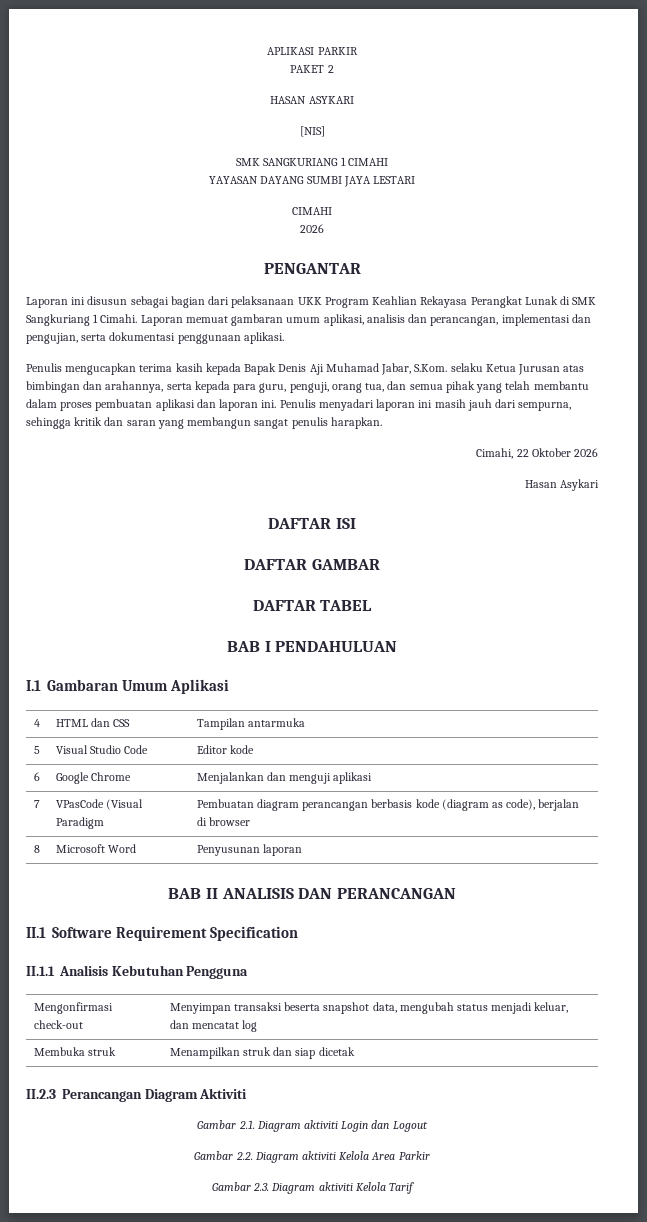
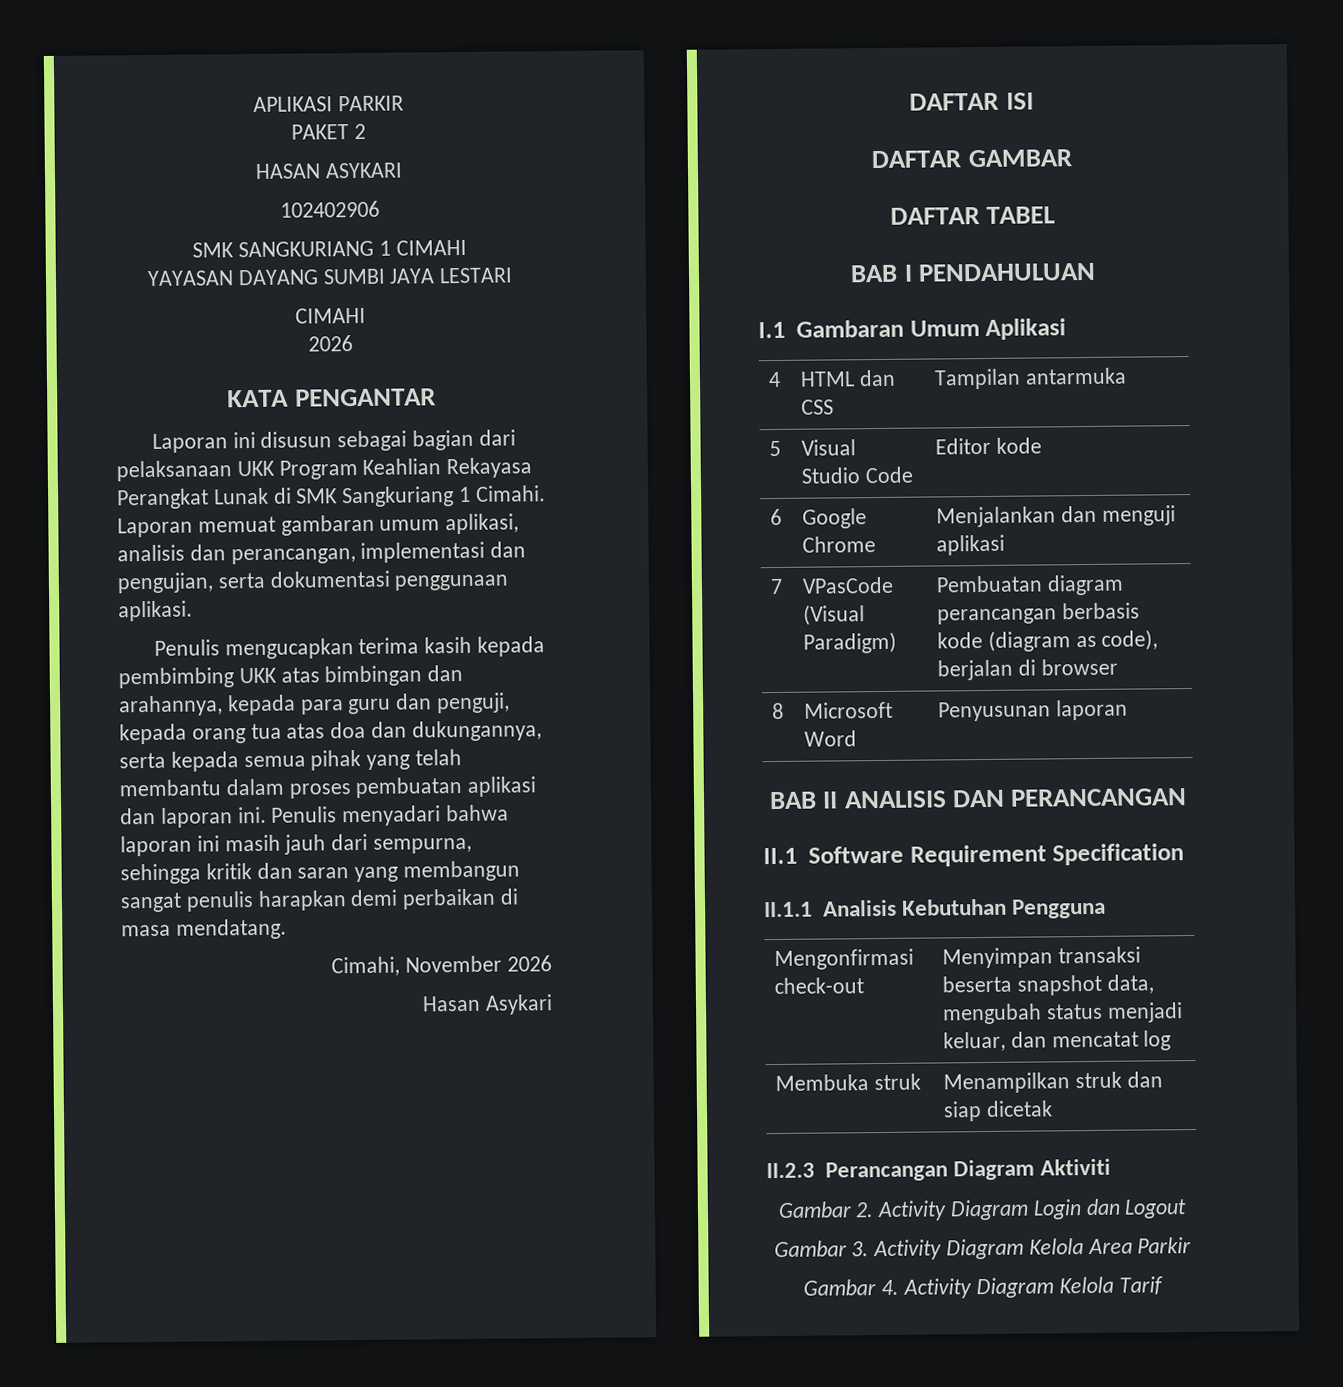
[299,126,325,137] [NIS] -> [279,200,380,218] 102402906
(324, 228) none -> [227,389,290,408] KATA
[244,363,585,375] [26,381,407,393] Bapak Denis Aji Muhamad Jabar, S.Kom. selaku Ketua Jurusan atas bimbingan dan arahannya, serta kepada para guru, penguji, orang tua, dan -> [118,664,464,689] [119,692,511,717] [119,720,542,745] [119,751,239,772] pembimbing UKK atas bimbingan dan arahannya, kepada para guru dan penguji, kepada orang tua atas doa dan dukungannya, serta kepada
(374, 405) none -> [446,804,510,822] bahwa
[330,417,382,429] harapkan. -> [257,888,520,911] [121,918,287,940] harapkan demi perbaikan di masa mendatang.
[516,448,571,457] 22 Oktober -> [405,955,503,973] November
[55,817,104,829] Paradigm -> [803,631,898,654] Paradigm)
[238,1120,338,1132] 2.1. Diagram aktiviti -> [855,1199,1029,1222] 2. Activity Diagram
[235,1151,336,1163] 2.2. Diagram aktiviti -> [851,1238,1024,1261] 3. Activity Diagram
[253,1182,353,1194] 2.3. Diagram aktiviti -> [881,1277,1054,1299] 4. Activity Diagram

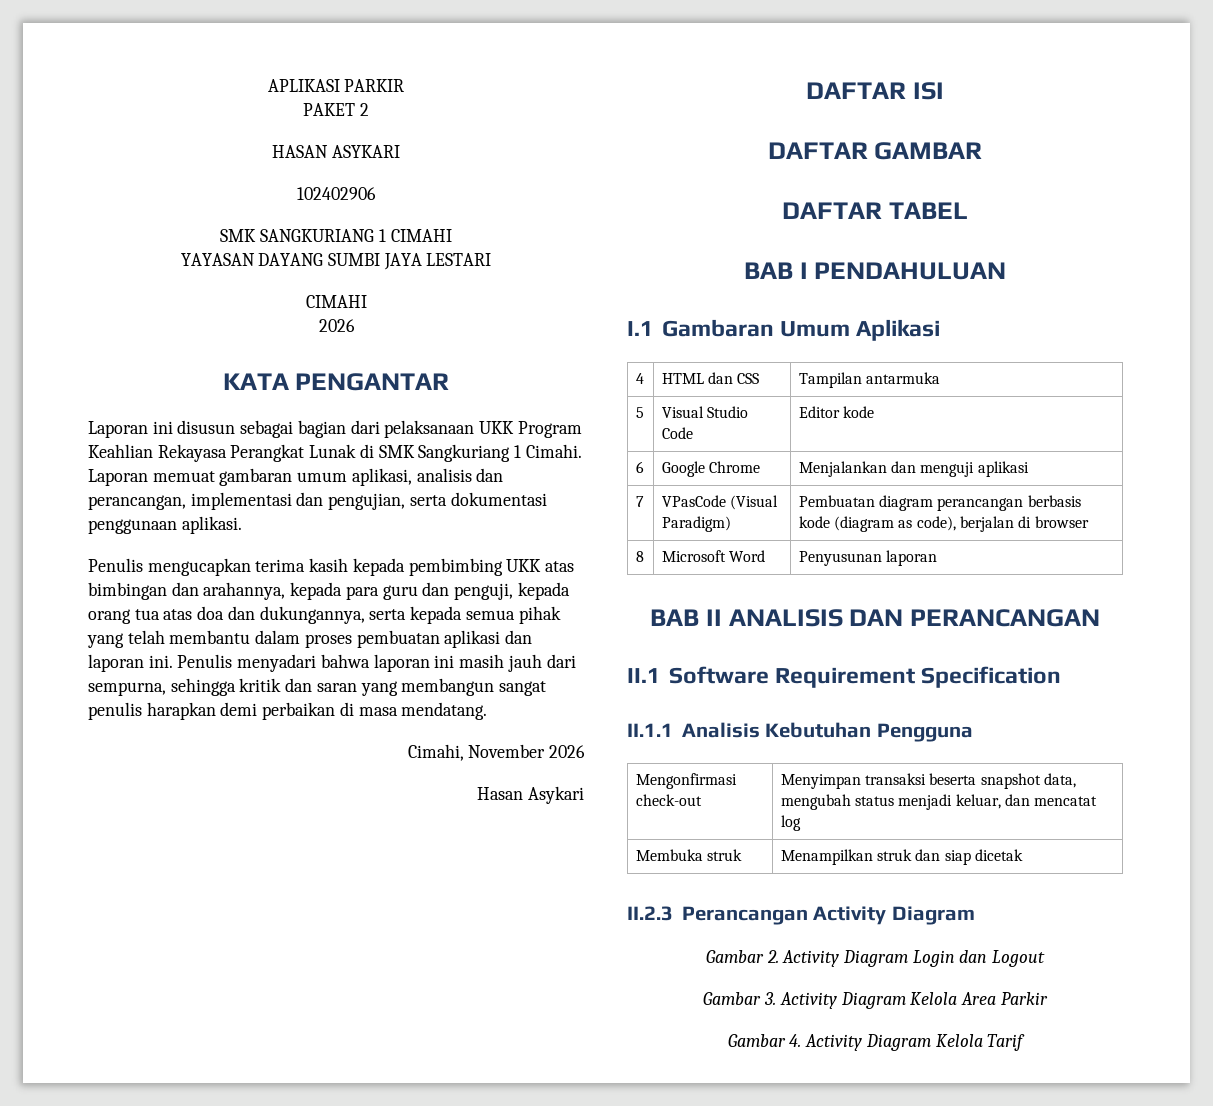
[952,1158,1112,1181] Diagram Aktiviti -> [813,906,975,925] Activity Diagram

